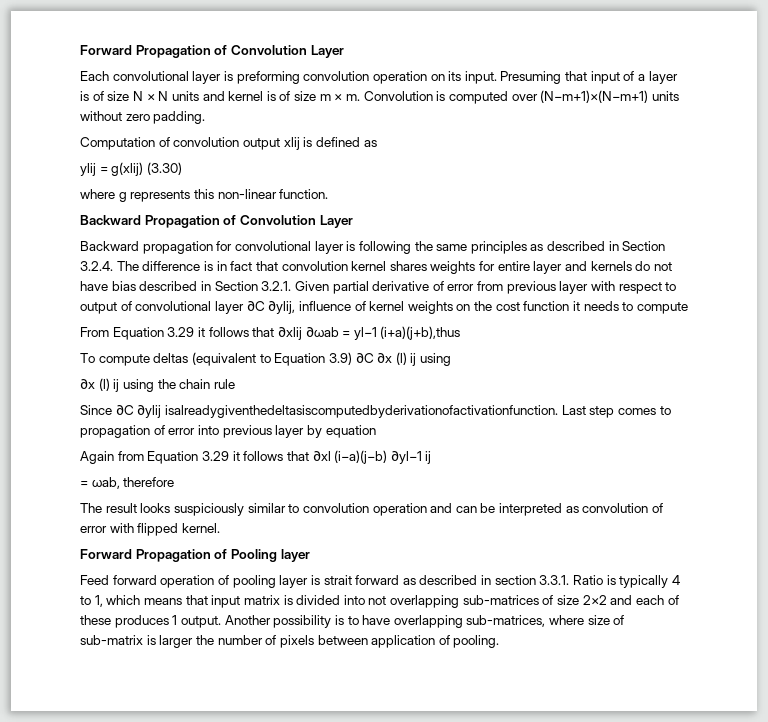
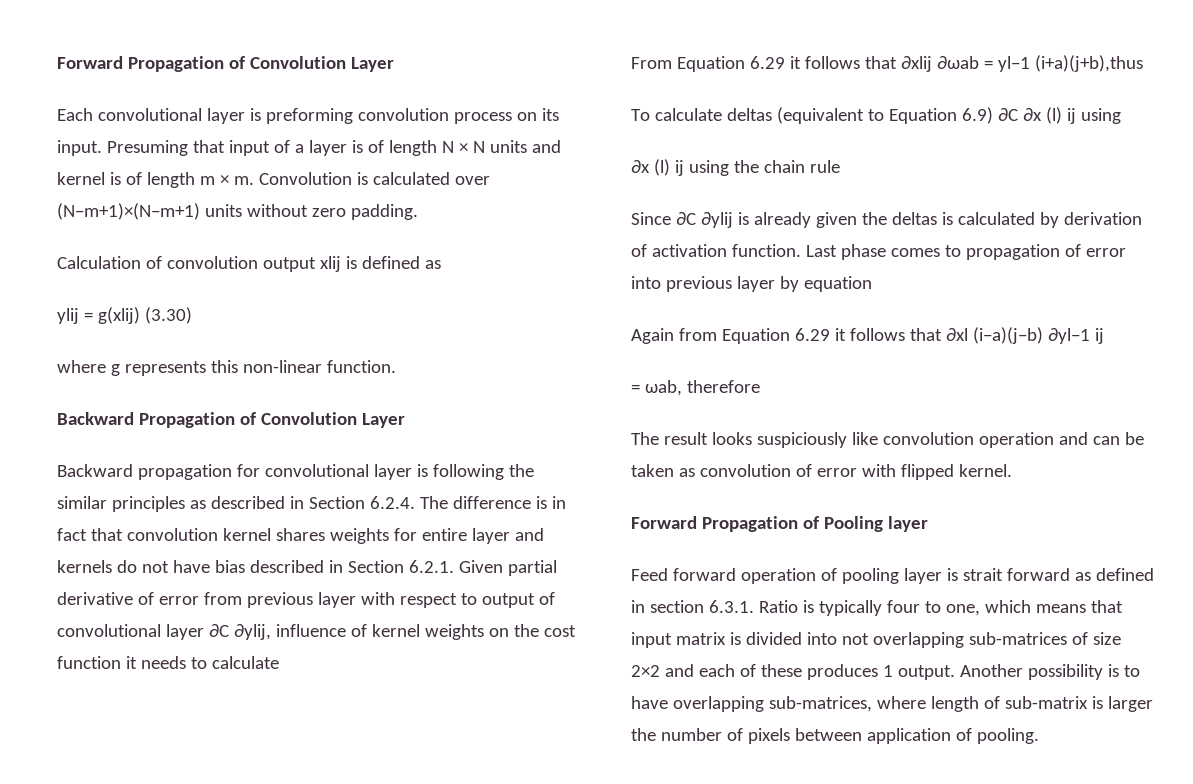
[372,71,427,84] operation -> [453,112,512,124] process
[107,91,130,101] size -> [388,140,437,156] length
[294,91,317,101] size -> [146,172,195,188] length
[448,91,508,104] computed -> [372,172,450,185] calculated
[80,137,155,150] Computation -> [57,256,141,269] Calculation
[436,244,468,251] same -> [57,496,107,509] similar
[80,261,113,271] 3.2.4. -> [369,496,415,509] 6.2.4.
[261,281,292,291] 3.2.1. -> [408,560,454,573] 6.2.1.
[636,302,688,314] compute -> [211,656,279,669] calculate
[167,327,195,337] 3.29 -> [749,56,785,69] 6.29
[98,354,150,366] compute -> [654,108,722,121] calculate
[328,352,352,365] 3.9) -> [961,107,993,124] 6.9)
[164,405,615,418] isalreadygiventhedeltasiscomputedbyderivationofactivationfunction. Last step -> [737,212,1142,228] [631,244,886,260] is already given the deltas is calculated by derivation of activation function. Last phase
[201,451,229,461] 3.29 -> [794,328,830,341] 6.29
[247,503,300,513] similar to -> [851,432,878,445] like
[499,503,563,516] interpreted -> [631,464,674,477] taken
[419,575,478,585] described -> [1095,568,1154,581] defined
[539,575,570,585] 3.3.1. -> [708,600,754,613] 6.3.1.
[671,575,680,585] [80,595,103,607] 4 to 1, -> [886,600,980,616] four to one,
[587,615,610,625] size -> [930,696,979,712] length

